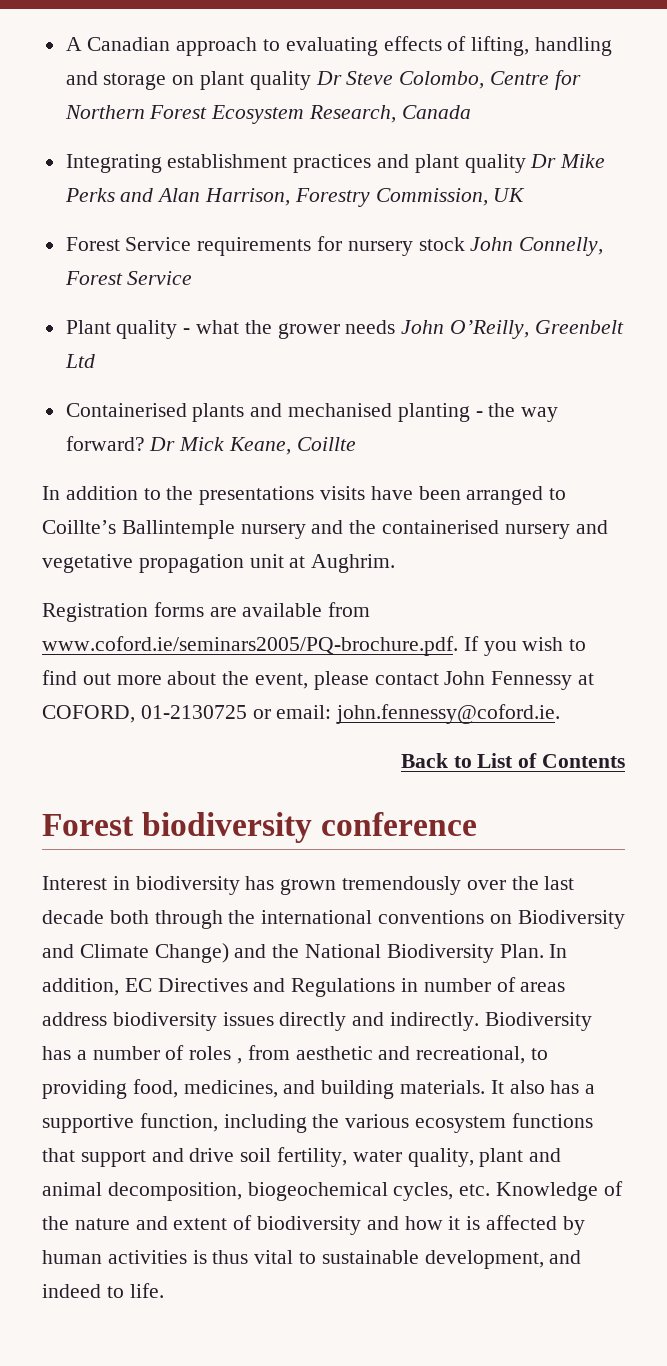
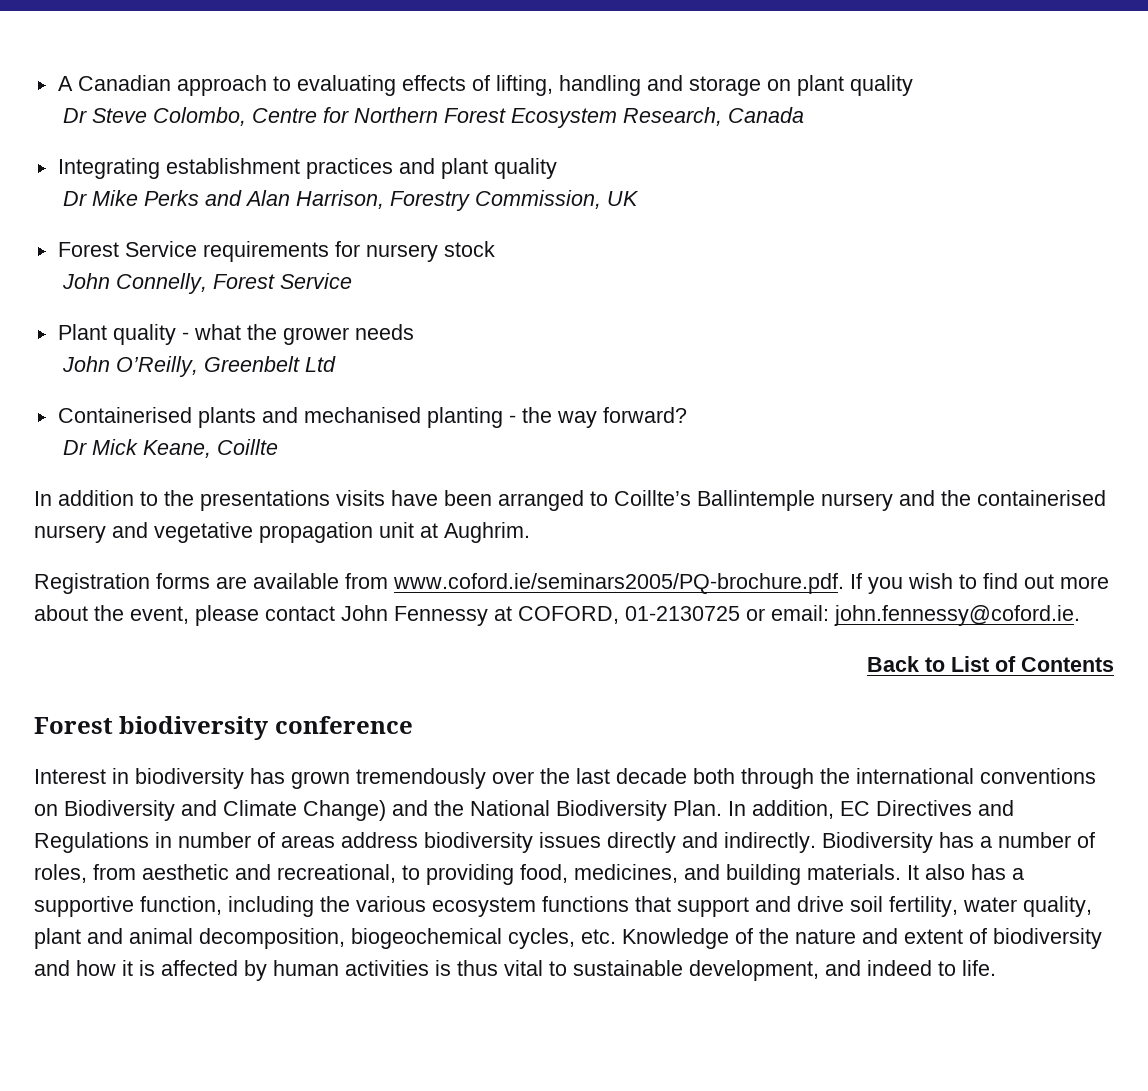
(311, 80) none -> (913, 85) //
(526, 163) none -> (557, 168) //
(465, 244) none -> (495, 249) //
(396, 327) none -> (414, 332) //
(145, 443) none -> (687, 415) //
[189,1046,243,1064] roles , -> [34,864,87,883] roles,

